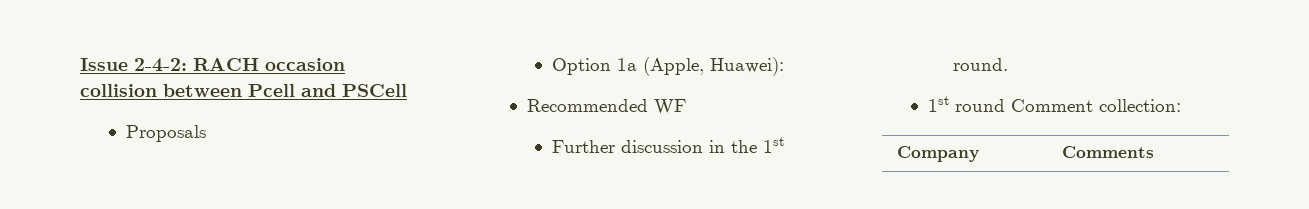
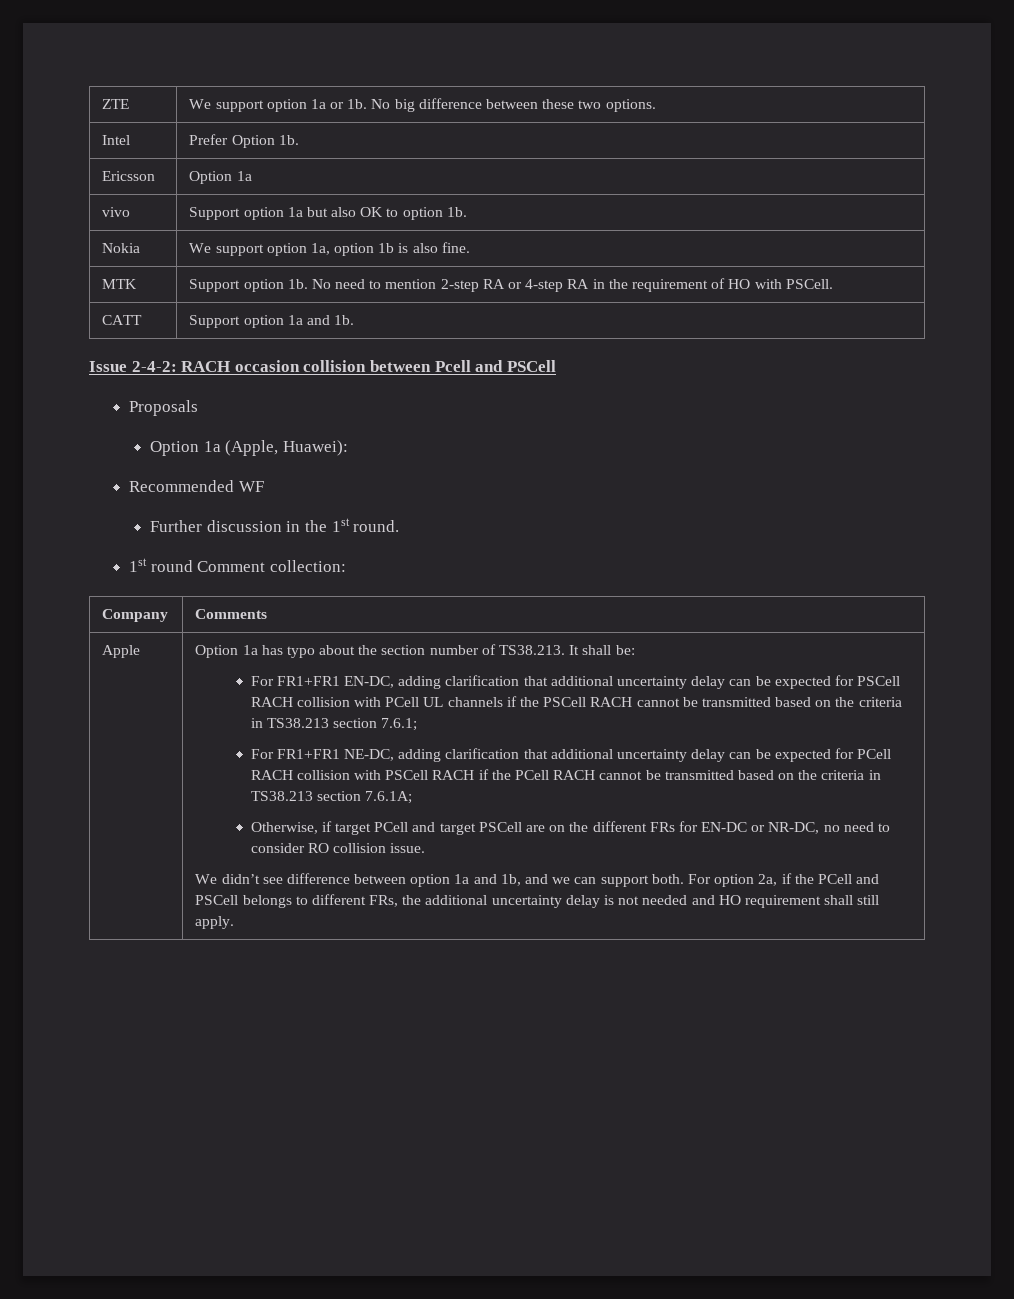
(80, 64) none -> [102,99,130,109] [189,98,656,112] [102,135,131,145] [189,134,299,148] [102,171,156,181] [189,171,252,184] [102,207,131,217] [189,207,467,220] [102,243,141,253] [189,242,470,256] [102,279,138,289] [189,278,833,292] [102,315,143,325] [189,315,355,328] ZTE | We support option 1a or 1b. No big difference between these two options. // Intel | Prefer Option 1b. // Ericsson | Option 1a // vivo | Support option 1a but also OK to option 1b. // Nokia | We support option 1a, option 1b is also fine. // MTK | Support option 1b. No need to mention 2-step RA or 4-step RA in the requirement of HO with PSCell. // CATT | Support option 1a and 1b. //
(1155, 152) none -> [102,645,141,658] [195,644,635,658] [250,675,901,689] [250,696,902,707] [250,718,418,731] [250,748,892,762] [250,769,881,780] [250,791,413,804] [250,821,891,835] [250,843,426,853] [195,873,880,887] [195,894,880,908] [195,916,235,929] // Apple | Option 1a has typo about the section number of TS38.213. It shall be: // For FR1+FR1 EN-DC, adding clarification that additional uncertainty delay can be expected for PSCell RACH collision with PCell UL channels if the PSCell RACH cannot be transmitted based on the criteria in TS38.213 section 7.6.1; // For FR1+FR1 NE-DC, adding clarification that additional uncertainty delay can be expected for PCell RACH collision with PSCell RACH if the PCell RACH cannot be transmitted based on the criteria in TS38.213 section 7.6.1A; // Otherwise, if target PCell and target PSCell are on the different FRs for EN-DC or NR-DC, no need to consider RO collision issue. // We didn’t see difference between option 1a and 1b, and we can support both. For option 2a, if the PCell and PSCell belongs to different FRs, the additional uncertainty delay is not needed and HO requirement shall still apply.

